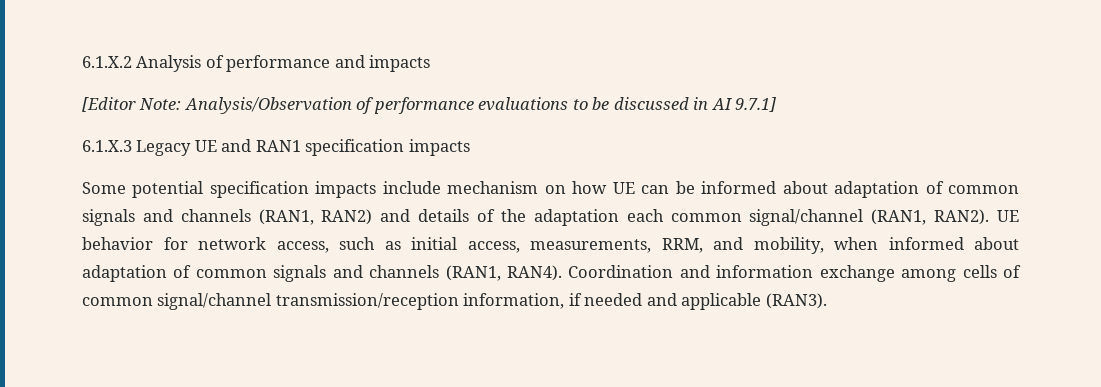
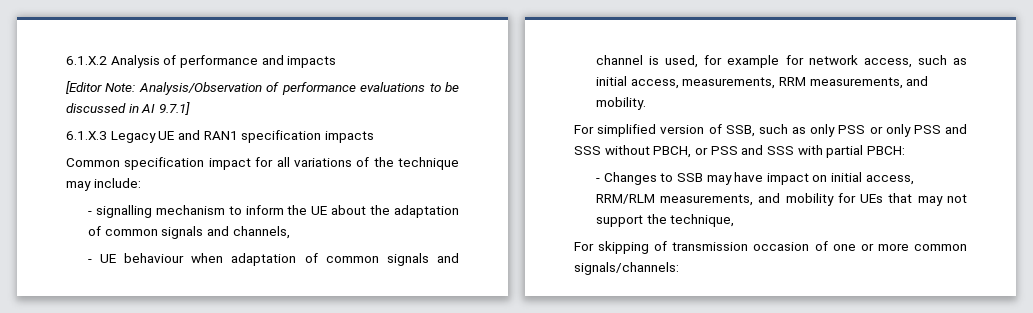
[82,181,1020,198] [82,209,1020,226] [82,237,153,250] Some potential specification impacts include mechanism on how UE can be informed about adaptation of common signals and channels (RAN1, RAN2) and details of the adaptation each common signal/channel (RAN1, RAN2). UE behavior -> [66,157,459,170] [66,178,141,191] [87,205,460,218] [87,226,290,239] [87,253,459,266] [595,55,780,68] Common specification impact for all variations of the technique may include: // - signalling mechanism to inform the UE about the adaptation of common signals and channels, // - UE behaviour when adaptation of common signals and channel is used, for example
[661,237,1019,254] [82,265,1022,282] [82,293,827,310] RRM, and mobility, when informed about adaptation of common signals and channels (RAN1, RAN4). Coordination and information exchange among cells of common signal/channel transmission/reception information, if needed and applicable (RAN3). -> [778,76,929,89] [595,97,646,110] [574,124,967,137] [574,145,905,158] [595,172,914,185] [595,193,967,206] [595,214,735,227] [574,241,967,254] [574,262,679,275] RRM measurements, and mobility. // For simplified version of SSB, such as only PSS or only PSS and SSS without PBCH, or PSS and SSS with partial PBCH: // - Changes to SSB may have impact on initial access, RRM/RLM measurements, and mobility for UEs that may not support the technique, // For skipping of transmission occasion of one or more common signals/channels:

